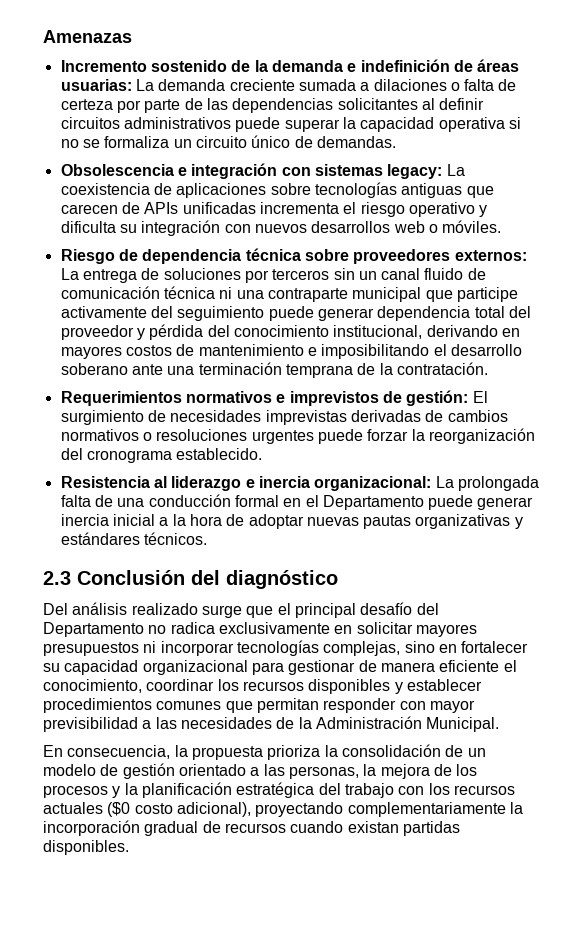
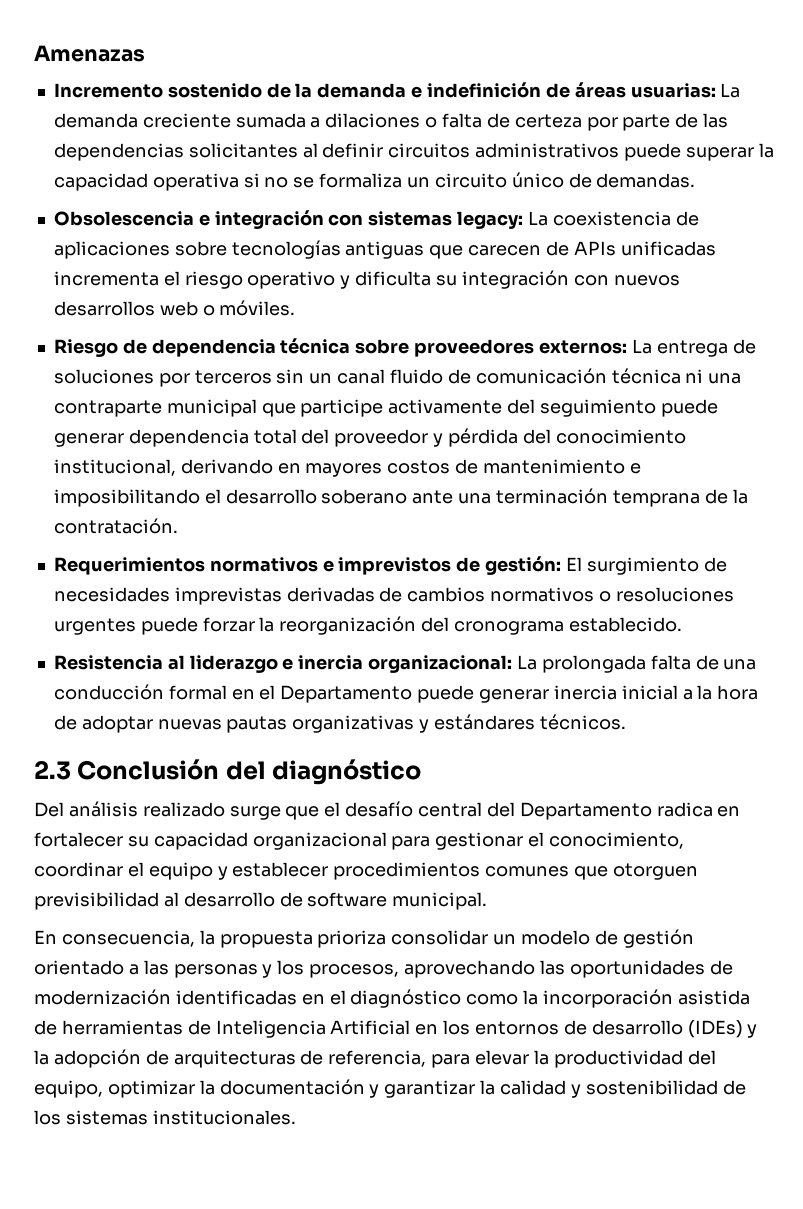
[294,602,439,618] [43,622,477,637] [43,640,435,656] principal desafío del Departamento no radica exclusivamente en solicitar mayores presupuestos ni incorporar tecnologías complejas, sino -> [345,801,713,820] desafío central del Departamento radica
[358,660,517,672] [43,679,391,694] de manera eficiente el conocimiento, coordinar los recursos disponibles -> [528,832,685,849] [34,862,213,880] el conocimiento, coordinar el equipo
[256,698,475,713] [43,716,500,732] permitan responder con mayor previsibilidad a las necesidades de la Administración Municipal. -> [612,863,698,880] [34,892,488,910] otorguen previsibilidad al desarrollo de software municipal.
[324,744,464,757] la consolidación de -> [391,930,489,945] consolidar
[288,764,478,779] [43,782,515,798] [43,802,523,817] [43,820,460,836] [43,840,129,855] personas, la mejora de los procesos y la planificación estratégica del trabajo con los recursos actuales ($0 costo adicional), proyectando complementariamente la incorporación gradual de recursos cuando existan partidas disponibles. -> [173,960,733,978] [34,989,750,1008] [34,1020,758,1038] [34,1049,716,1068] [34,1079,746,1098] [34,1110,296,1125] personas y los procesos, aprovechando las oportunidades de modernización identificadas en el diagnóstico como la incorporación asistida de herramientas de Inteligencia Artificial en los entornos de desarrollo (IDEs) y la adopción de arquitecturas de referencia, para elevar la productividad del equipo, optimizar la documentación y garantizar la calidad y sostenibilidad de los sistemas institucionales.

